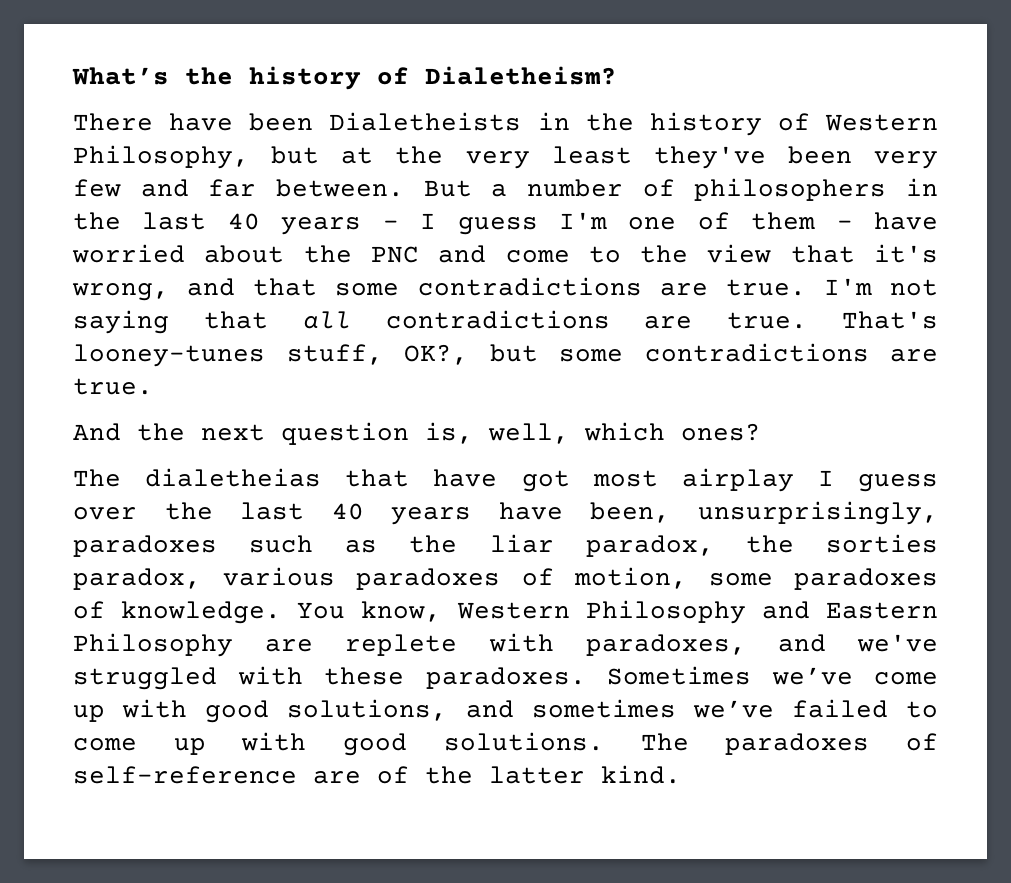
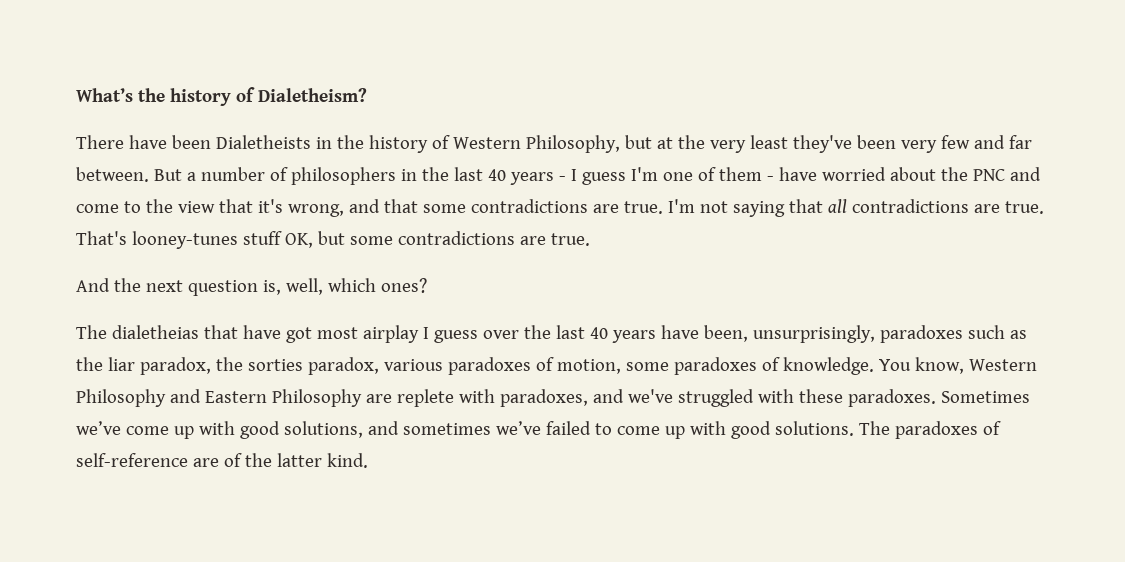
[286,344,468,365] stuff, OK?, -> [242,231,313,248] stuff OK,

